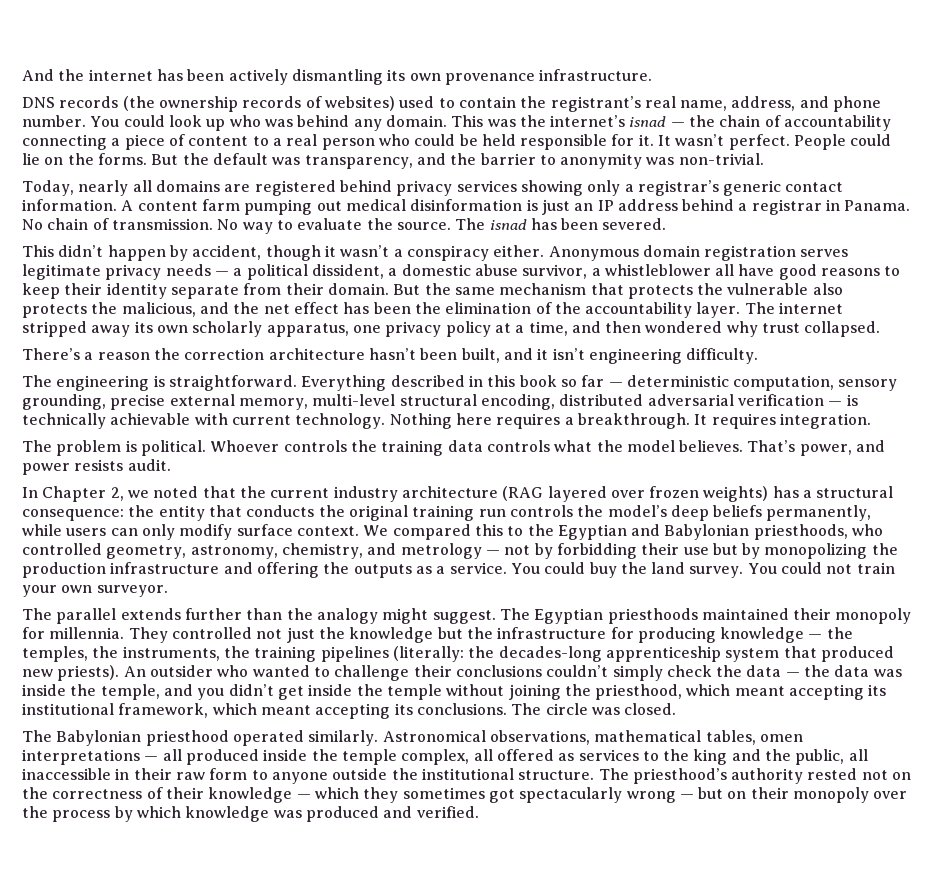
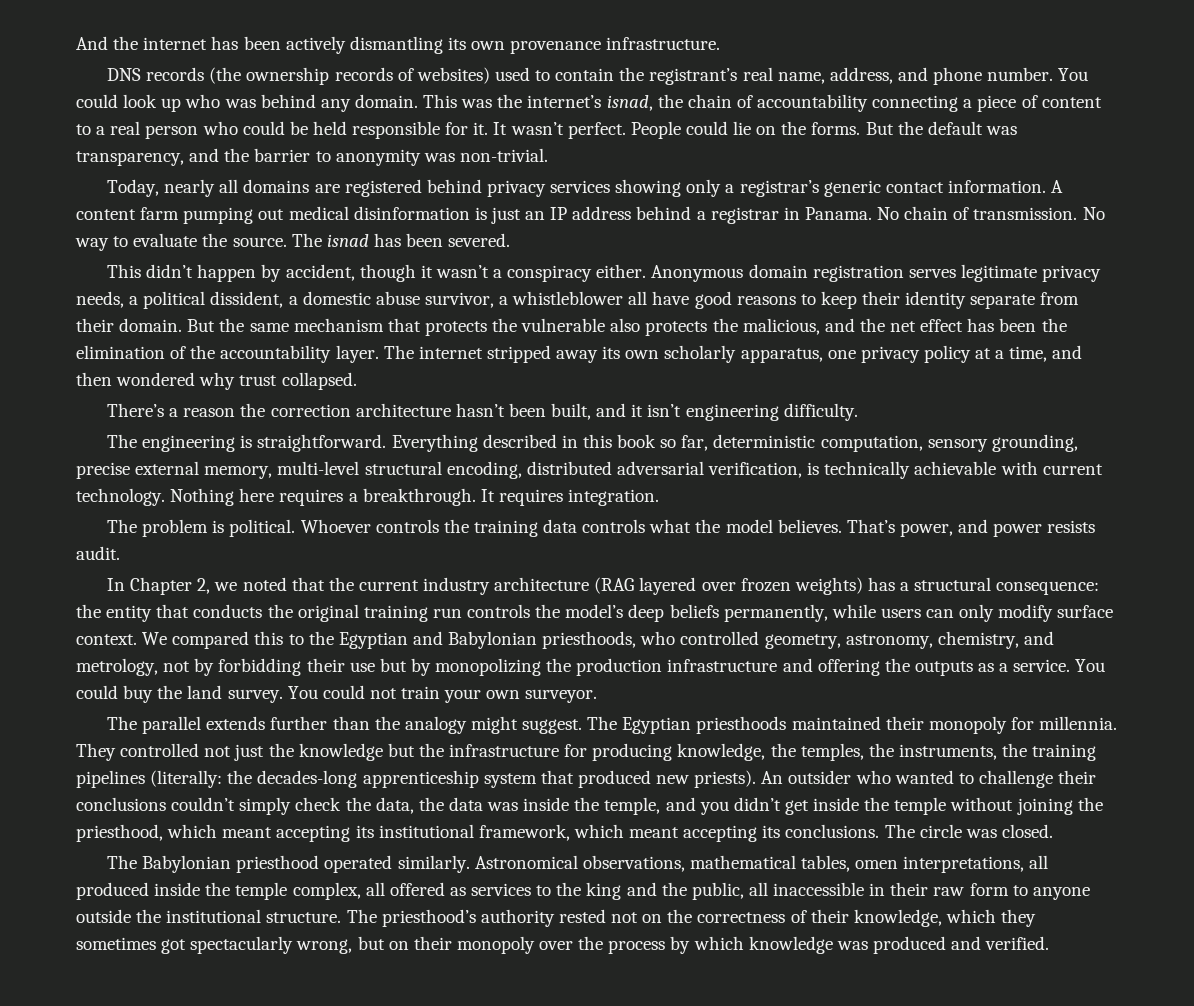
[629,116,685,127] isnad — -> [606,95,653,111] isnad,
[165,264,229,276] needs — -> [76,291,124,308] needs,
[581,375,623,387] far — -> [681,435,709,451] far,
[737,394,843,406] verification — -> [708,462,803,478] verification,
[400,543,500,559] metrology — -> [76,658,158,676] metrology,
[720,627,823,643] knowledge — -> [677,743,766,761] knowledge,
[746,665,800,677] data — -> [375,797,414,814] data,
[22,749,159,765] interpretations — -> [903,856,1025,873] interpretations,
[208,787,311,803] knowledge — -> [853,909,942,927] knowledge,
[626,791,694,803] wrong — -> [296,939,353,954] wrong,

